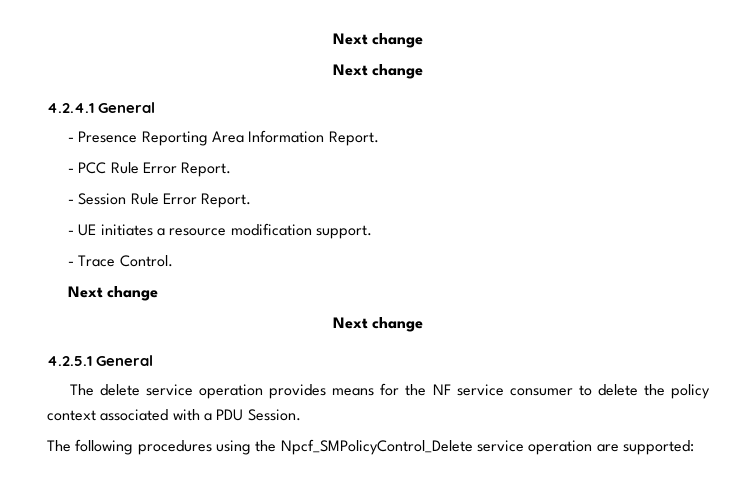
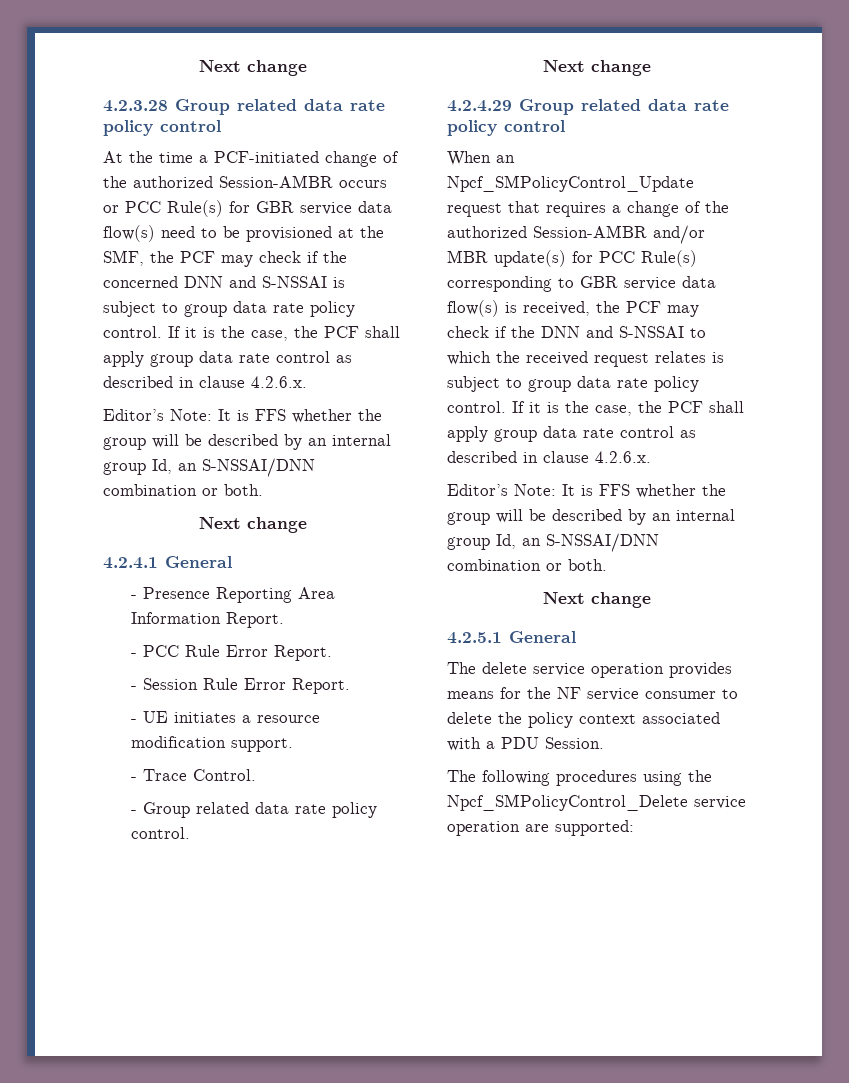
[332,33,424,48] Next change -> [198,60,307,76] [103,99,385,115] [103,120,221,136] [103,151,399,167] [103,175,387,188] [103,200,392,217] [103,225,384,242] [103,250,347,267] [103,276,345,288] [103,301,355,317] [103,326,400,341] [103,351,352,367] [103,376,307,388] [103,409,382,423] [103,434,391,450] [103,458,315,477] [103,484,263,496] Next change // 4.2.3.28 Group related data rate policy control // At the time a PCF-initiated change of the authorized Session-AMBR occurs or PCC Rule(s) for GBR service data flow(s) need to be provisioned at the SMF, the PCF may check if the concerned DNN and S-NSSAI is subject to group data rate policy control. If it is the case, the PCF shall apply group data rate control as described in clause 4.2.6.x. // Editor’s Note: It is FFS whether the group will be described by an internal group Id, an S-NSSAI/DNN combination or both.
[68,286,159,301] Next change -> [130,802,377,818] [130,827,190,839] [542,60,651,76] [447,99,729,115] [447,120,565,136] [447,151,515,166] [447,175,694,192] [447,201,729,217] [447,225,705,244] [447,250,697,267] [447,276,716,292] [447,300,699,317] [447,326,706,338] [447,351,724,367] [447,376,699,392] [447,401,744,416] [447,426,696,442] [447,451,651,463] [447,484,726,498] [447,509,735,525] [447,533,659,552] [447,559,607,571] - Group related data rate policy control. // Next change // 4.2.4.29 Group related data rate policy control // When an Npcf_SMPolicyControl_Update request that requires a change of the authorized Session-AMBR and/or MBR update(s) for PCC Rule(s) corresponding to GBR service data flow(s) is received, the PCF may check if the DNN and S-NSSAI to which the received request relates is subject to group data rate policy control. If it is the case, the PCF shall apply group data rate control as described in clause 4.2.6.x. // Editor’s Note: It is FFS whether the group will be described by an internal group Id, an S-NSSAI/DNN combination or both.

